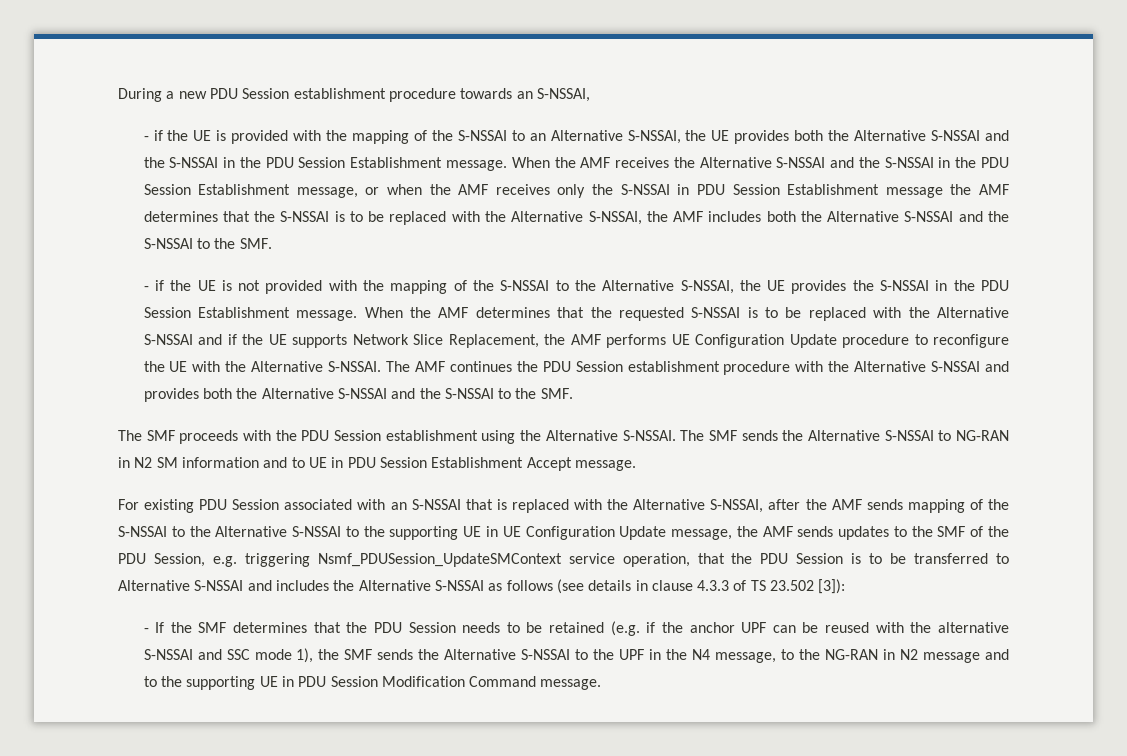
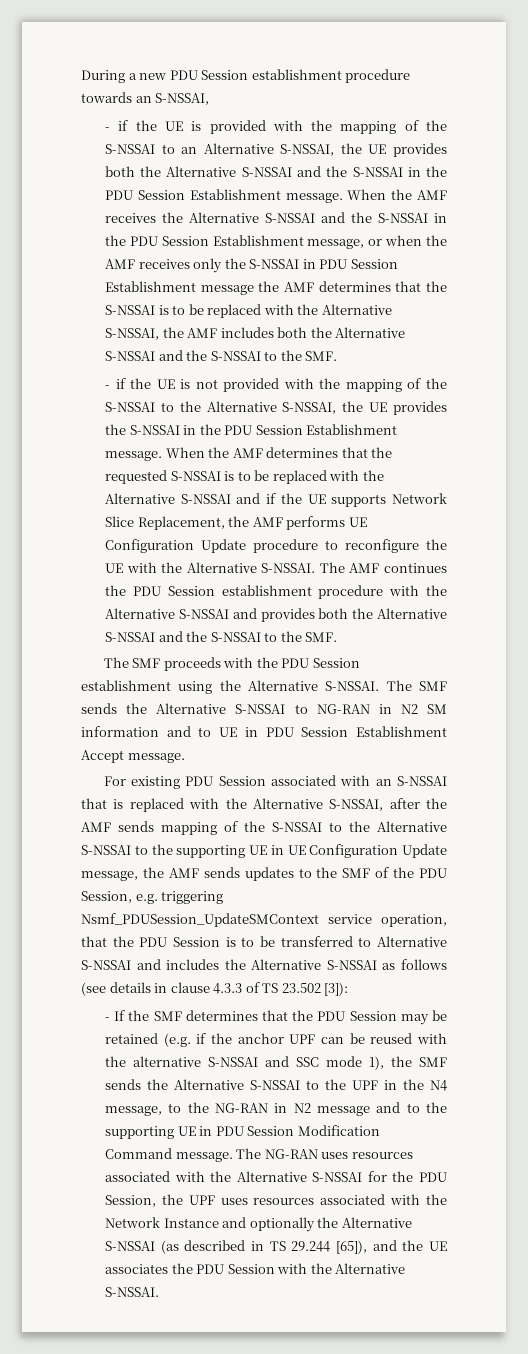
[462,622,520,633] needs to -> [400,1014,429,1025] may
(602, 684) none -> [236,1148,413,1159] [104,1171,447,1182] [104,1194,447,1207] [104,1217,412,1232] [104,1240,447,1254] [104,1263,406,1274] [104,1287,159,1297] The NG-RAN uses resources associated with the Alternative S-NSSAI for the PDU Session, the UPF uses resources associated with the Network Instance and optionally the Alternative S-NSSAI (as described in TS 29.244 [65]), and the UE associates the PDU Session with the Alternative S-NSSAI.

